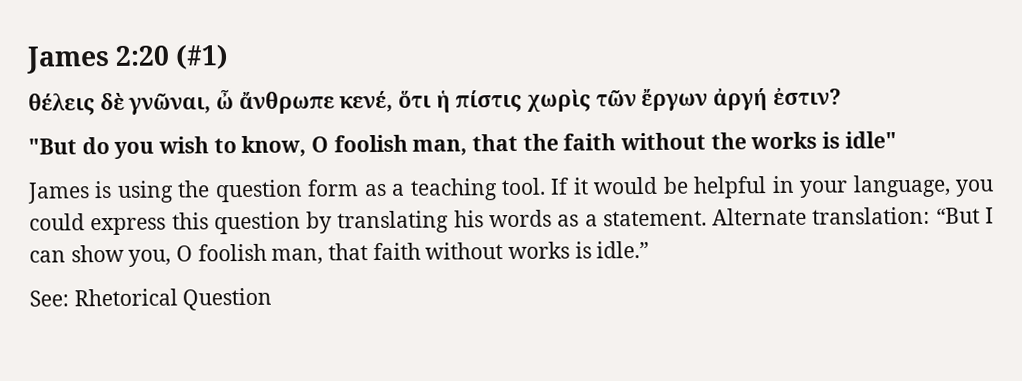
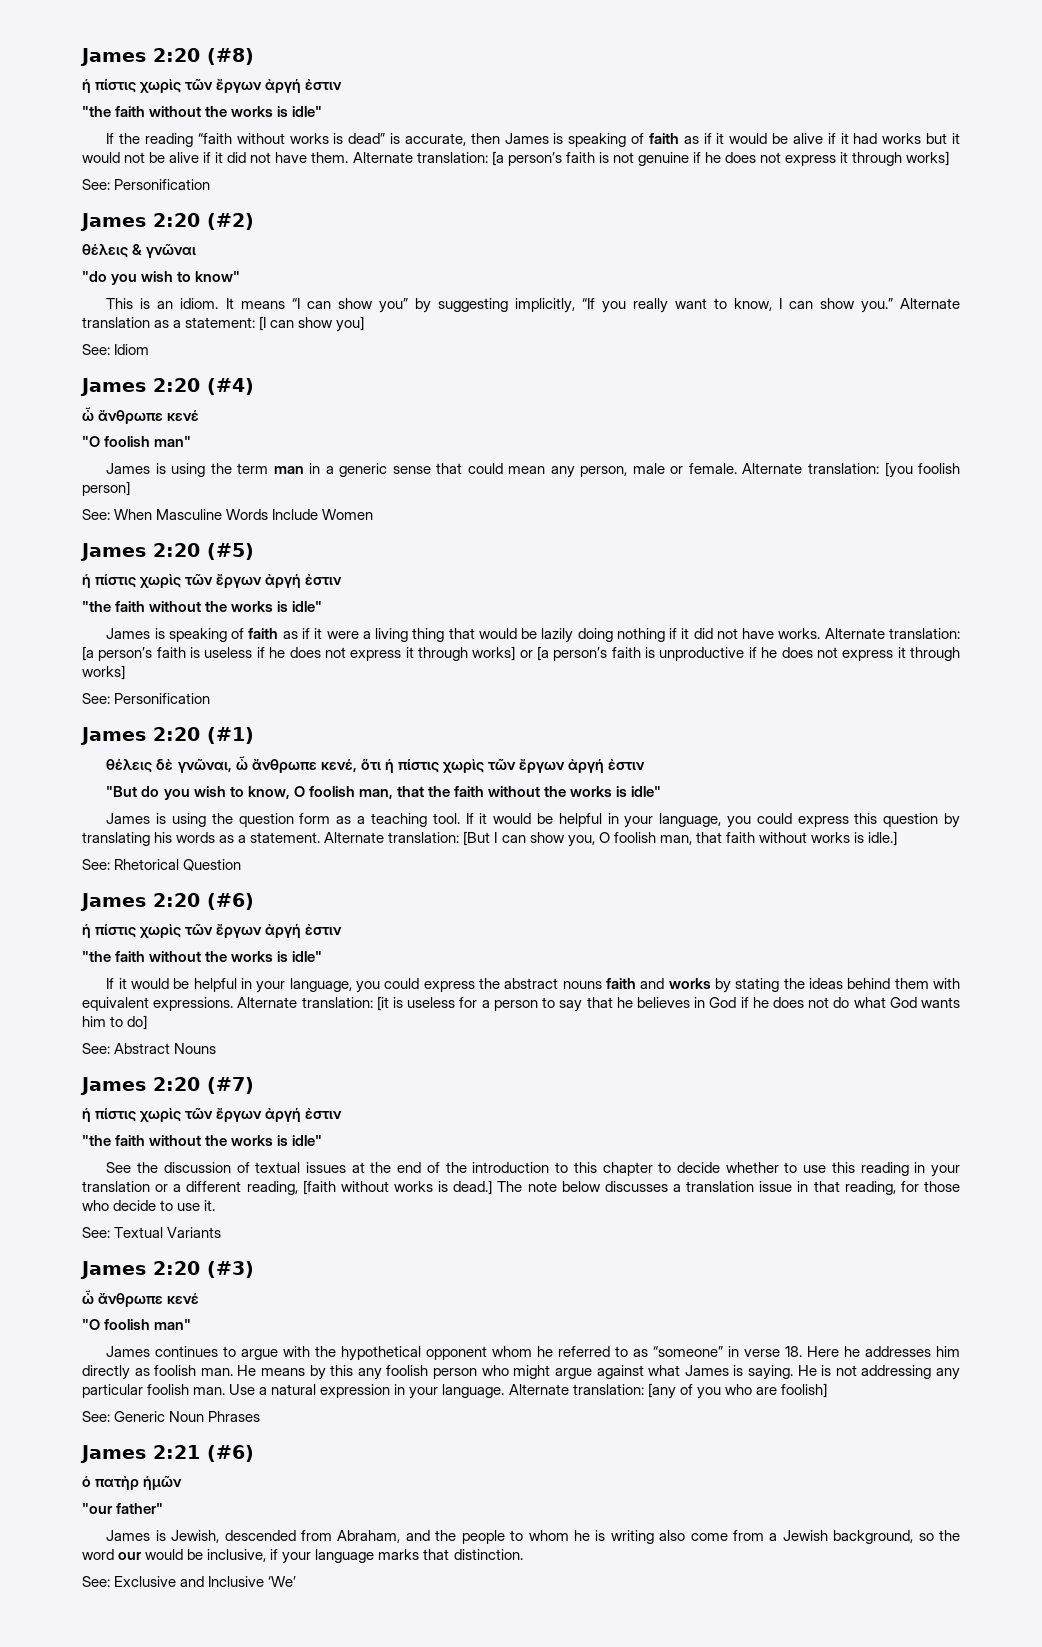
[26,45,171,74] James 2:20 -> [80,48,254,66] [82,78,343,94] [82,106,323,117] [106,133,961,147] [82,151,950,166] [82,179,211,190] [80,213,254,231] [82,243,197,258] [82,271,241,285] [106,298,961,313] [82,316,365,332] [82,344,150,355] [80,378,254,396] [82,407,200,424] [82,436,192,447] [106,462,960,478] [82,481,130,496] [82,509,374,520] [80,543,254,561] [82,573,343,589] [82,601,323,612] [106,628,960,643] [82,646,961,661] [82,665,125,680] [82,693,211,704] [80,727,200,745] James 2:20 (#8) // ἡ πίστις χωρὶς τῶν ἔργων ἀργή ἐστιν // "the faith without the works is idle" // If the reading “faith without works is dead” is accurate, then James is speaking of faith as if it would be alive if it had works but it would not be alive if it did not have them. Alternate translation: [a person’s faith is not genuine if he does not express it through works] // See: Personification // James 2:20 (#2) // θέλεις & γνῶναι // "do you wish to know" // This is an idiom. It means “I can show you” by suggesting implicitly, “If you really want to know, I can show you.” Alternate translation as a statement: [I can show you] // See: Idiom // James 2:20 (#4) // ὦ ἄνθρωπε κενέ // "O foolish man" // James is using the term man in a generic sense that could mean any person, male or female. Alternate translation: [you foolish person] // See: When Masculine Words Include Women // James 2:20 (#5) // ἡ πίστις χωρὶς τῶν ἔργων ἀργή ἐστιν // "the faith without the works is idle" // James is speaking of faith as if it were a living thing that would be lazily doing nothing if it did not have works. Alternate translation: [a person’s faith is useless if he does not express it through works] or [a person’s faith is unproductive if he does not express it through works] // See: Personification // James 2:20
[772,87,842,106] ἐστιν? -> [608,759,646,770] ἐστιν
[935,207,980,224] “But -> [463,831,491,846] [But
[596,240,650,259] idle.” -> [868,831,898,846] idle.]
(273, 299) none -> [80,893,254,911] [82,923,343,939] [82,951,323,962] [106,978,960,993] [82,996,961,1012] [82,1015,148,1030] [82,1043,217,1054] [80,1077,254,1095] [82,1107,343,1123] [82,1135,323,1146] [106,1162,961,1177] [82,1180,960,1195] [82,1200,216,1211] [82,1227,222,1238] [80,1261,254,1279] [82,1290,200,1307] [82,1319,192,1330] [106,1346,960,1361] [82,1365,960,1380] [82,1383,827,1399] [82,1411,261,1422] [80,1445,254,1463] [82,1475,183,1491] [82,1503,164,1514] [106,1530,961,1544] [82,1549,523,1564] [82,1576,297,1587] // James 2:20 (#6) // ἡ πίστις χωρὶς τῶν ἔργων ἀργή ἐστιν // "the faith without the works is idle" // If it would be helpful in your language, you could express the abstract nouns faith and works by stating the ideas behind them with equivalent expressions. Alternate translation: [it is useless for a person to say that he believes in God if he does not do what God wants him to do] // See: Abstract Nouns // James 2:20 (#7) // ἡ πίστις χωρὶς τῶν ἔργων ἀργή ἐστιν // "the faith without the works is idle" // See the discussion of textual issues at the end of the introduction to this chapter to decide whether to use this reading in your translation or a different reading, [faith without works is dead.] The note below discusses a translation issue in that reading, for those who decide to use it. // See: Textual Variants // James 2:20 (#3) // ὦ ἄνθρωπε κενέ // "O foolish man" // James continues to argue with the hypothetical opponent whom he referred to as “someone” in verse 18. Here he addresses him directly as foolish man. He means by this any foolish person who might argue against what James is saying. He is not addressing any particular foolish man. Use a natural expression in your language. Alternate translation: [any of you who are foolish] // See: Generic Noun Phrases // James 2:21 (#6) // ὁ πατὴρ ἡμῶν // "our father" // James is Jewish, descended from Abraham, and the people to whom he is writing also come from a Jewish background, so the word our would be inclusive, if your language marks that distinction. // See: Exclusive and Inclusive ‘We’

